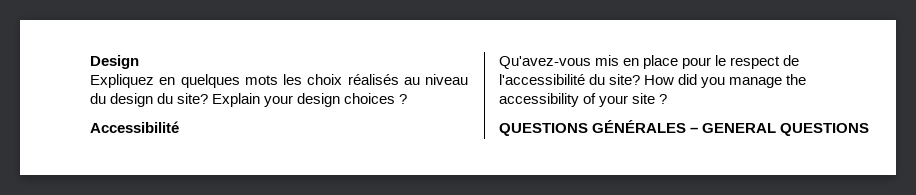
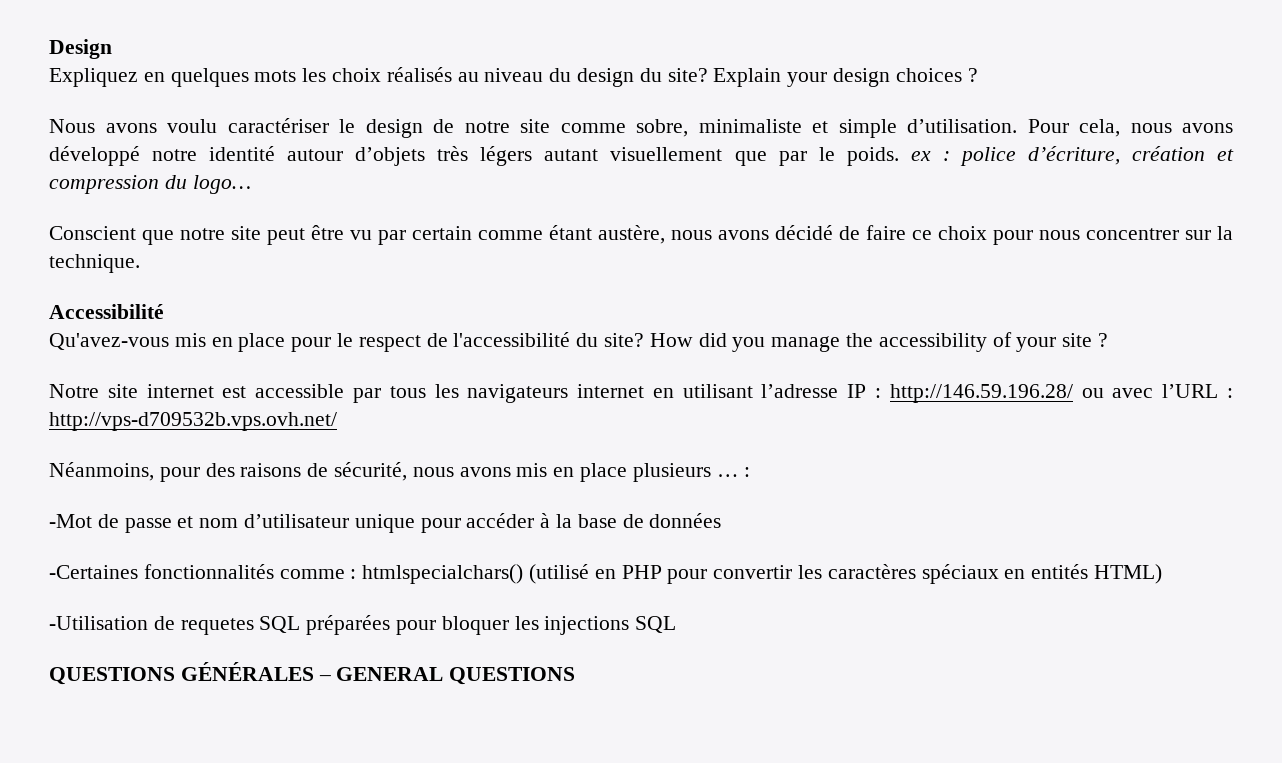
(408, 99) none -> [49,118,1233,138] [49,146,1234,166] [49,175,251,194] [49,225,1233,245] [49,254,140,273] // Nous avons voulu caractériser le design de notre site comme sobre, minimaliste et simple d’utilisation. Pour cela, nous avons développé notre identité autour d’objets très légers autant visuellement que par le poids. ex : police d’écriture, création et compression du logo… // Conscient que notre site peut être vu par certain comme étant austère, nous avons décidé de faire ce choix pour nous concentrer sur la technique.
(668, 99) none -> [49,384,1234,403] [49,412,337,431] [49,462,751,482] [49,513,722,533] [49,564,1163,584] [49,615,677,635] // Notre site internet est accessible par tous les navigateurs internet en utilisant l’adresse IP : http://146.59.196.28/ ou avec l’URL : http://vps-d709532b.vps.ovh.net/ // Néanmoins, pour des raisons de sécurité, nous avons mis en place plusieurs … : // -Mot de passe et nom d’utilisateur unique pour accéder à la base de données // -Certaines fonctionnalités comme : htmlspecialchars() (utilisé en PHP pour convertir les caractères spéciaux en entités HTML) // -Utilisation de requetes SQL préparées pour bloquer les injections SQL

